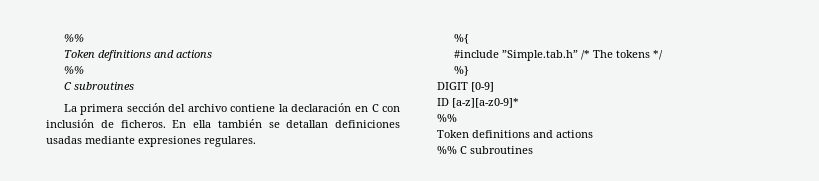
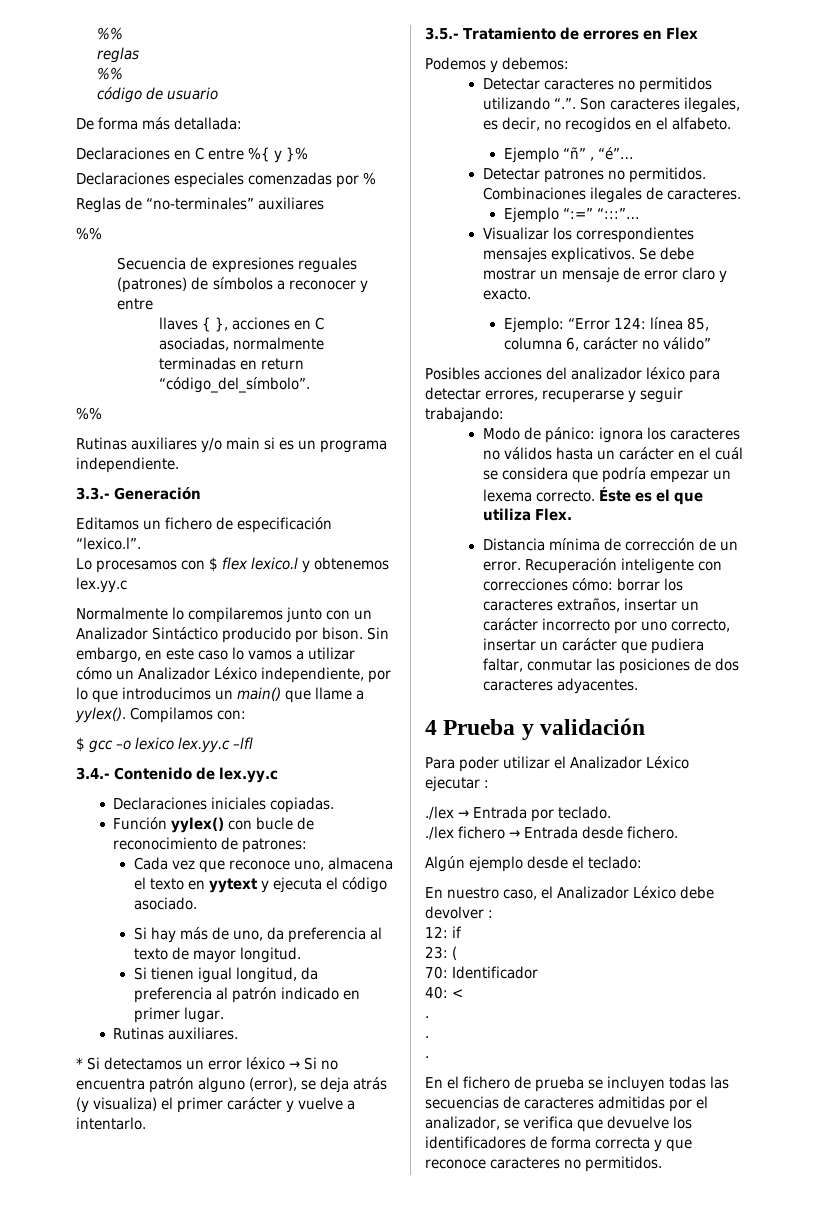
[63,34,84,42] [63,50,212,61] [63,66,84,74] [63,82,134,90] [63,103,401,115] [46,119,400,128] [46,136,256,147] [454,34,470,44] [454,50,664,61] [454,66,470,76] [436,82,494,92] [436,98,519,108] [436,114,457,122] [436,130,593,138] [436,146,533,154] %% // Token definitions and actions // %% // C subroutines // La primera sección del archivo contiene la declaración en C con inclusión de ficheros. En ella también se detallan definiciones usadas mediante expresiones regulares. // %{ // #include ”Simple.tab.h” /* The tokens */ // %} // DIGIT [0-9] // ID [a-z][a-z0-9]* // %% // Token definitions and actions // %% C subroutines -> [96,27,123,40] [96,47,139,63] [96,67,123,80] [96,87,218,103] [76,117,243,130] [76,147,309,163] [76,172,377,188] [76,197,325,213] [76,227,102,240] [117,257,357,273] [117,277,368,293] [117,298,154,310] [158,317,325,332] [158,337,324,351] [158,357,304,370] [158,377,310,393] [76,407,102,420] [76,437,388,453] [76,457,179,473] [76,487,202,500] [76,517,333,533] [76,537,141,550] [76,557,390,573] [76,577,127,593] [76,607,373,623] [76,627,390,643] [76,647,356,663] [76,667,392,683] [76,687,365,703] [75,707,247,723] [76,737,254,753] [76,767,279,783] [113,797,335,813] [113,817,315,833] [113,837,308,853] [133,857,394,873] [133,877,388,893] [133,897,197,910] [133,927,383,943] [133,947,302,963] [133,967,319,983] [133,987,361,1003] [133,1007,224,1023] [113,1027,239,1040] [76,1057,339,1070] [76,1077,388,1093] [76,1097,356,1113] [76,1117,146,1130] [425,27,699,40] [425,57,570,73] [482,77,713,93] [482,97,741,113] [482,117,732,133] [503,147,634,163] [482,167,707,183] [482,187,742,203] [503,207,640,223] [482,227,694,243] [482,247,695,263] [482,267,728,283] [482,288,531,300] [503,317,709,333] [503,337,711,351] [425,367,721,383] [425,387,684,403] [425,407,504,423] [482,427,741,443] [482,447,744,460] [482,467,732,483] [482,486,704,505] [482,508,572,521] [482,538,739,551] [482,558,723,574] [482,578,684,591] [482,598,700,612] [482,618,731,634] [482,638,705,654] [482,658,740,674] [482,678,638,694] [425,718,646,740] [425,756,690,772] [425,776,490,792] [425,806,612,822] [425,826,679,840] [425,856,643,872] [425,886,715,900] [425,906,494,919] [425,926,463,938] [425,946,458,960] [425,966,539,979] [425,986,464,999] [425,1016,429,1018] [425,1036,429,1038] [425,1056,429,1058] [425,1076,730,1092] [425,1096,709,1112] [425,1116,693,1132] [425,1136,693,1152] [425,1156,663,1172] %% // reglas // %% // código de usuario // De forma más detallada: // Declaraciones en C entre %{ y }% // Declaraciones especiales comenzadas por % // Reglas de “no-terminales” auxiliares // %% // Secuencia de expresiones reguales (patrones) de símbolos a reconocer y entre // llaves { }, acciones en C asociadas, normalmente terminadas en return “código_del_símbolo”. // %% // Rutinas auxiliares y/o main si es un programa independiente. // 3.3.- Generación // Editamos un fichero de especificación “lexico.l”. // Lo procesamos con $ flex lexico.l y obtenemos lex.yy.c // Normalmente lo compilaremos junto con un Analizador Sintáctico producido por bison. Sin embargo, en este caso lo vamos a utilizar cómo un Analizador Léxico independiente, por lo que introducimos un main() que llame a yylex(). Compilamos con: // $ gcc –o lexico lex.yy.c –lfl // 3.4.- Contenido de lex.yy.c // Declaraciones iniciales copiadas. // Función yylex() con bucle de reconocimiento de patrones: // Cada vez que reconoce uno, almacena el texto en yytext y ejecuta el código asociado. // Si hay más de uno, da preferencia al texto de mayor longitud. // Si tienen igual longitud, da preferencia al patrón indicado en primer lugar. // Rutinas auxiliares. // * Si detectamos un error léxico → Si no encuentra patrón alguno (error), se deja atrás (y visualiza) el primer carácter y vuelve a intentarlo. // 3.5.- Tratamiento de errores en Flex // Podemos y debemos: // Detectar caracteres no permitidos utilizando “.”. Son caracteres ilegales, es decir, no recogidos en el alfabeto. // Ejemplo “ñ” , “é”… // Detectar patrones no permitidos. Combinaciones ilegales de caracteres. // Ejemplo “:=” “:::”… // Visualizar los correspondientes mensajes explicativos. Se debe mostrar un mensaje de error claro y exacto. // Ejemplo: “Error 124: línea 85, columna 6, carácter no válido” // Posibles acciones del analizador léxico para detectar errores, recuperarse y seguir trabajando: // Modo de pánico: ignora los caracteres no válidos hasta un carácter en el cuál se considera que podría empezar un lexema correcto. Éste es el que utiliza Flex. // Distancia mínima de corrección de un error. Recuperación inteligente con correcciones cómo: borrar los caracteres extraños, insertar un carácter incorrecto por uno correcto, insertar un carácter que pudiera faltar, conmutar las posiciones de dos caracteres adyacentes. // 4 Prueba y validación // Para poder utilizar el Analizador Léxico ejecutar : // ./lex → Entrada por teclado. // ./lex fichero → Entrada desde fichero. // Algún ejemplo desde el teclado: // En nuestro caso, el Analizador Léxico debe devolver : // 12: if // 23: ( // 70: Identificador // 40: < // . // . // . // En el fichero de prueba se incluyen todas las secuencias de caracteres admitidas por el analizador, se verifica que devuelve los identificadores de forma correcta y que reconoce caracteres no permitidos.

